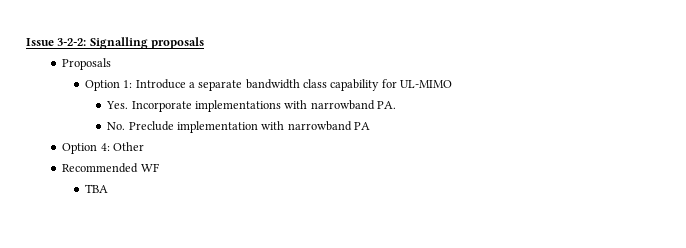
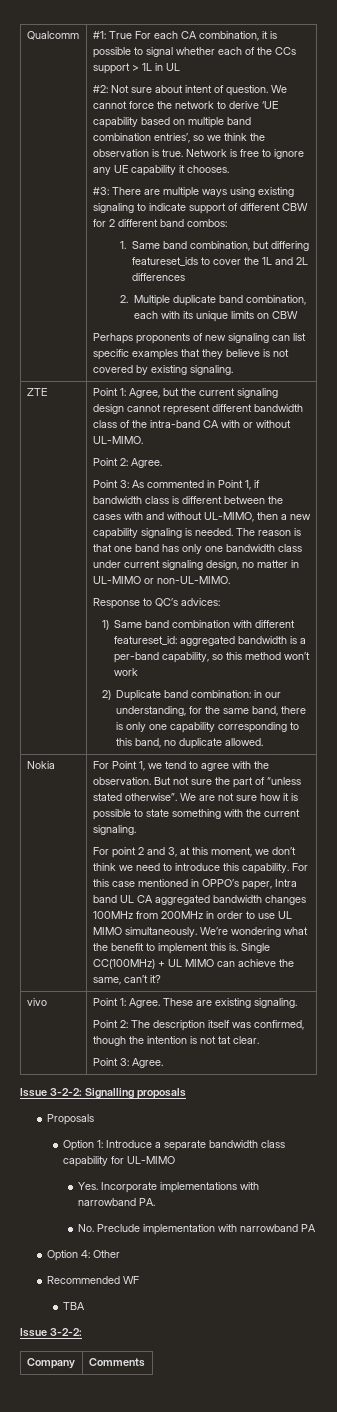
(26, 42) none -> [26,31,79,40] [92,31,277,41] [92,47,296,58] [92,63,180,74] [92,85,287,96] [92,101,278,109] [92,117,251,128] [92,133,265,143] [92,149,304,159] [92,165,229,176] [92,187,294,198] [92,203,308,214] [92,219,227,227] [120,241,309,251] [131,257,308,266] [131,273,185,281] [120,295,306,306] [133,311,298,322] [92,333,306,344] [92,349,289,360] [92,365,233,375] [26,388,47,396] [92,388,278,398] [92,404,303,415] [92,420,291,428] [92,436,143,444] [92,458,162,468] [92,480,260,490] [92,496,283,504] [92,512,311,522] [92,528,301,539] [92,544,302,554] [92,560,299,570] [92,576,230,584] [92,598,220,609] [101,620,296,630] [114,636,307,646] [114,652,311,663] [114,668,139,676] [101,690,282,701] [116,706,307,716] [116,722,300,733] [116,738,264,749] [26,761,55,769] [92,761,269,771] [92,777,301,788] [92,793,298,801] [92,809,300,820] [92,825,136,835] [92,847,296,858] [92,863,308,874] [92,879,297,890] [92,895,306,905] [92,911,292,919] [92,927,308,937] [92,943,270,954] [92,959,294,969] [92,975,161,985] [26,998,47,1006] [92,998,297,1008] [92,1020,304,1031] [92,1036,259,1046] [92,1058,163,1068] Qualcomm | #1: True For each CA combination, it is possible to signal whether each of the CCs support > 1L in UL // #2: Not sure about intent of question. We cannot force the network to derive ‘UE capability based on multiple band combination entries’, so we think the observation is true. Network is free to ignore any UE capability it chooses. // #3: There are multiple ways using existing signaling to indicate support of different CBW for 2 different band combos: // 1. Same band combination, but differing featureset_ids to cover the 1L and 2L differences // 2. Multiple duplicate band combination, each with its unique limits on CBW // Perhaps proponents of new signaling can list specific examples that they believe is not covered by existing signaling. // ZTE | Point 1: Agree, but the current signaling design cannot represent different bandwidth class of the intra-band CA with or without UL-MIMO. // Point 2: Agree. // Point 3: As commented in Point 1, if bandwidth class is different between the cases with and without UL-MIMO, then a new capability signaling is needed. The reason is that one band has only one bandwidth class under current signaling design, no matter in UL-MIMO or non-UL-MIMO. // Response to QC’s advices: // 1) Same band combination with different featureset_id: aggregated bandwidth is a per-band capability, so this method won’t work // 2) Duplicate band combination: in our understanding, for the same band, there is only one capability corresponding to this band, no duplicate allowed. // Nokia | For Point 1, we tend to agree with the observation. But not sure the part of “unless stated otherwise”. We are not sure how it is possible to state something with the current signaling. // For point 2 and 3, at this moment, we don’t think we need to introduce this capability. For this case mentioned in OPPO’s paper, Intra band UL CA aggregated bandwidth changes 100MHz from 200MHz in order to use UL MIMO simultaneously. We’re wondering what the benefit to implement this is. Single CC(100MHz) + UL MIMO can achieve the same, can’t it? // vivo | Point 1: Agree. These are existing signaling. // Point 2: The description itself was confirmed, though the intention is not tat clear. // Point 3: Agree. //
(108, 188) none -> [20,1328,82,1337] [26,1358,75,1369] [88,1358,145,1367] // Issue 3-2-2: // Company | Comments

